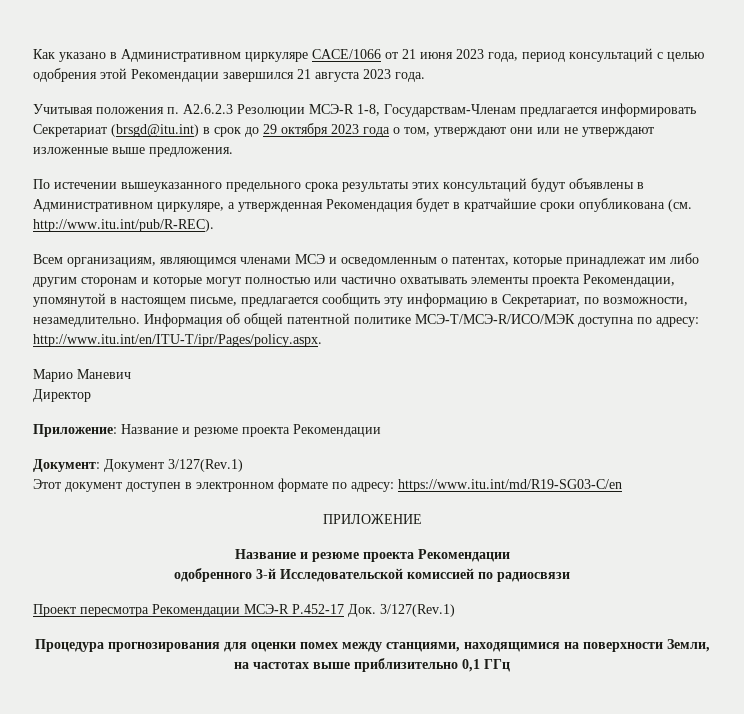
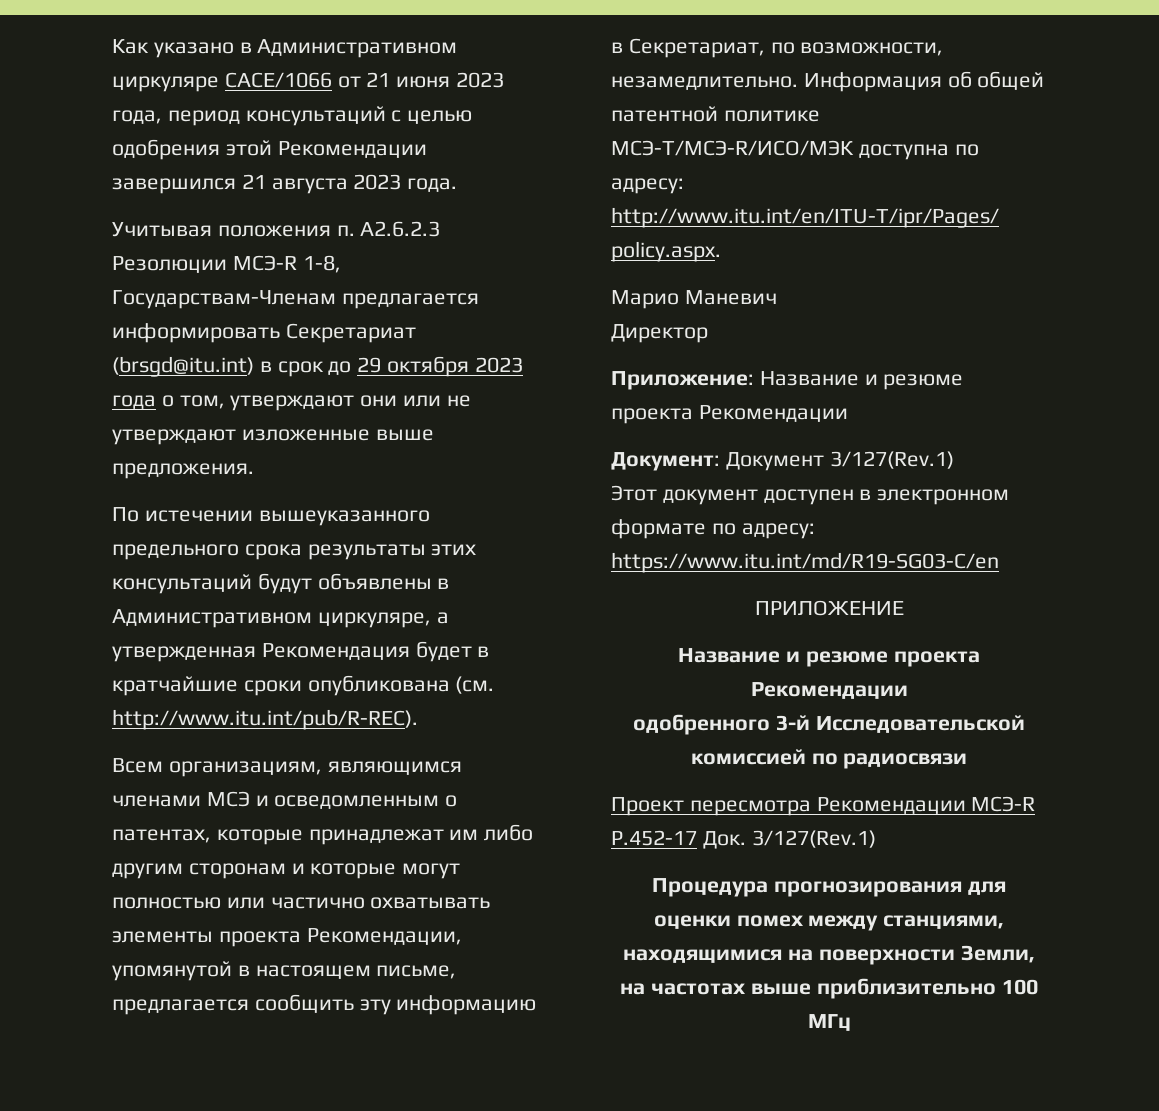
[462,659,510,672] 0,1 ГГц -> [1001,979,1038,995] [807,1014,851,1031] 100 МГц

